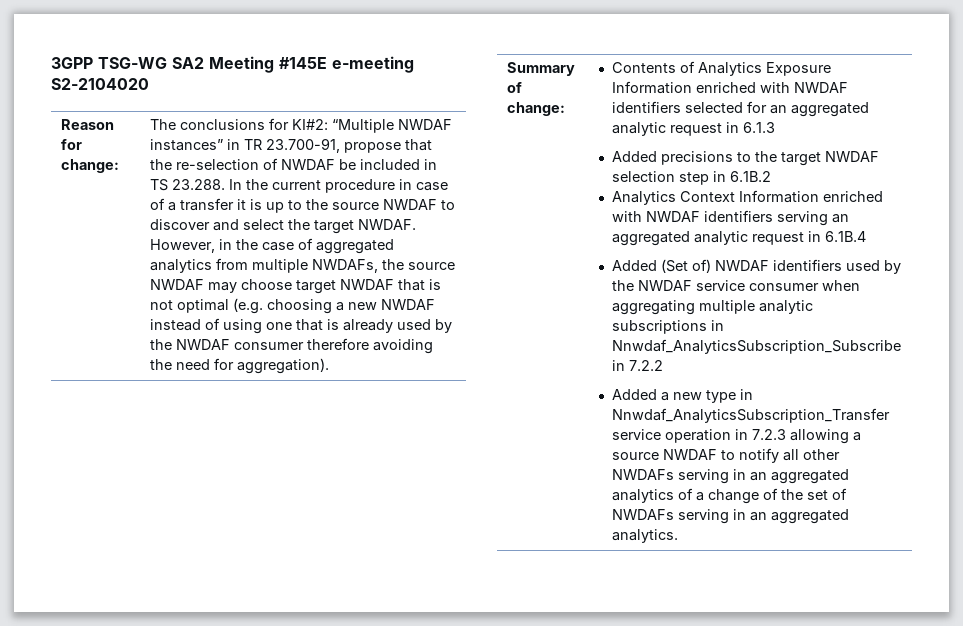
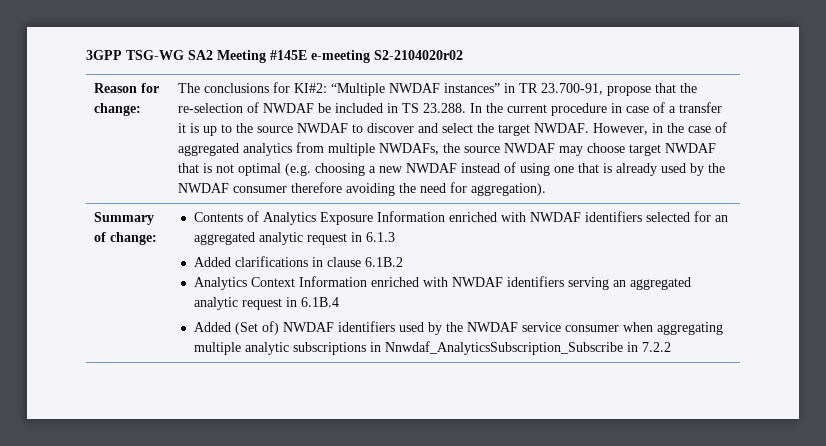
[51,78,149,90] S2-2104020 -> [374,50,463,60] S2-2104020r02
[660,151,879,166] [611,171,726,185] precisions to the target NWDAF selection step in -> [234,256,361,267] clarifications in clause
[611,389,753,403] [611,408,890,423] [611,429,861,444] [611,448,840,463] [611,469,849,484] [611,488,847,504] [611,509,849,524] [611,529,678,543] // Added a new type in Nnwdaf_AnalyticsSubscription_Transfer service operation in 7.2.3 allowing a source NWDAF to notify all other NWDAFs serving in an aggregated analytics of a change of the set of NWDAFs serving in an aggregated analytics. -> (671, 347) none

